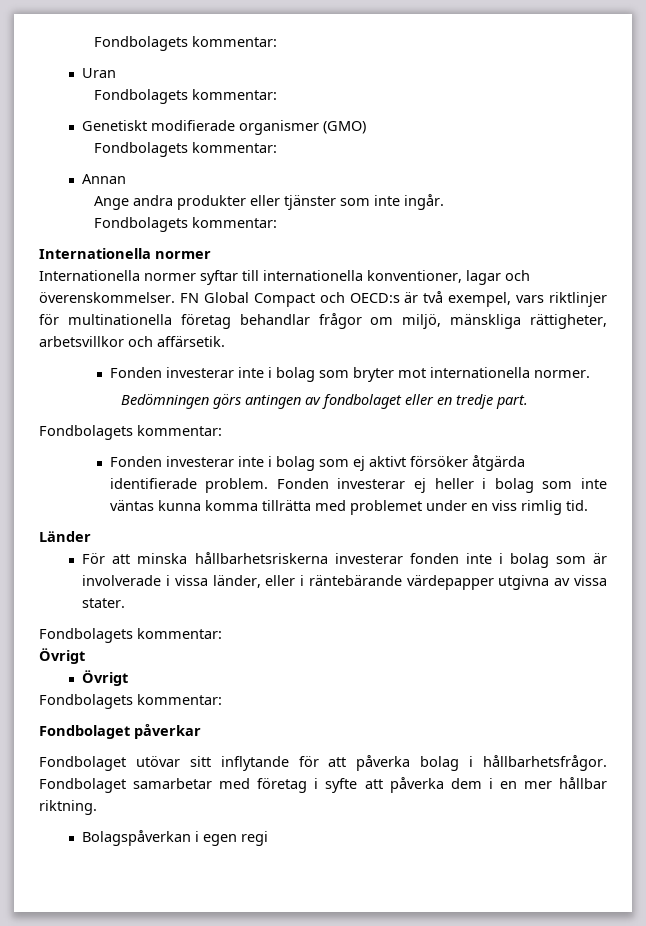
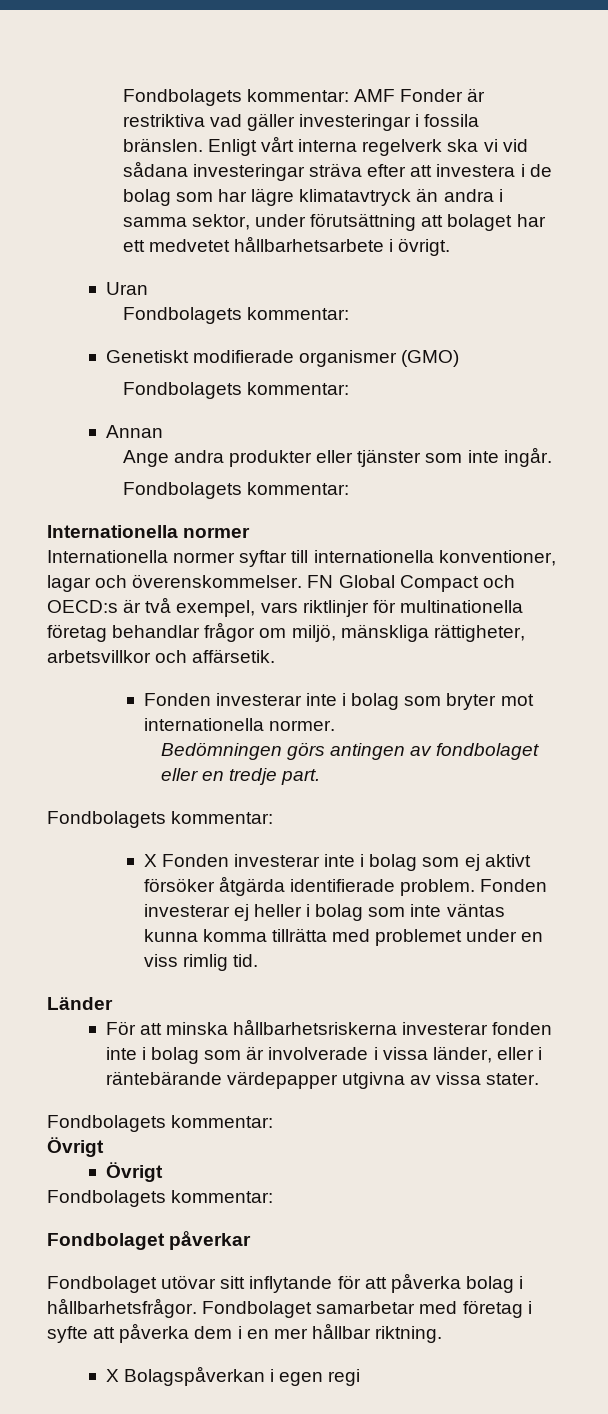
[93,36,277,51] Fondbolagets kommentar: -> [122,88,486,106] [122,113,480,131] [122,136,528,156] [122,161,552,181] [122,188,503,206] [122,213,546,231] [122,236,451,256] Fondbolagets kommentar: AMF Fonder är restriktiva vad gäller investeringar i fossila bränslen. Enligt vårt interna regelverk ska vi vid sådana investeringar sträva efter att investera i de bolag som har lägre klimatavtryck än andra i samma sektor, under förutsättning att bolaget har ett medvetet hållbarhetsarbete i övrigt.
(222, 430) none -> [143,854,157,867] X
(97, 807) none -> [105,1369,119,1382] X

